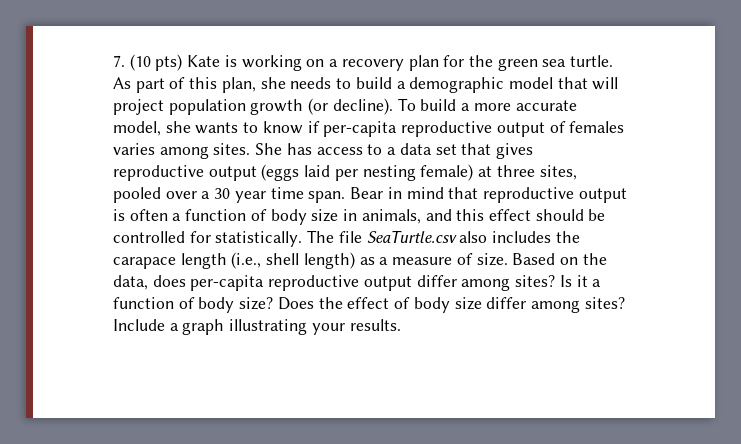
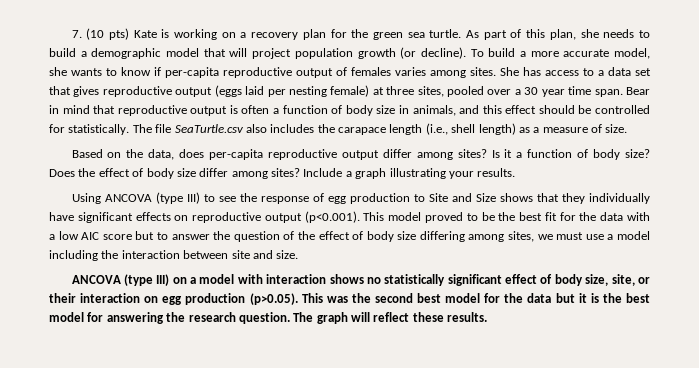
(508, 259) none -> (628, 128) //
(401, 325) none -> [71,192,650,204] [49,211,650,223] [49,231,650,242] [49,250,299,261] [71,274,651,286] [49,293,650,305] [49,312,488,324] // Using ANCOVA (type III) to see the response of egg production to Site and Size shows that they individually have significant effects on reproductive output (p<0.001). This model proved to be the best fit for the data with a low AIC score but to answer the question of the effect of body size differing among sites, we must use a model including the interaction between site and size. // ANCOVA (type III) on a model with interaction shows no statistically significant effect of body size, site, or their interaction on egg production (p>0.05). This was the second best model for the data but it is the best model for answering the research question. The graph will reflect these results.

